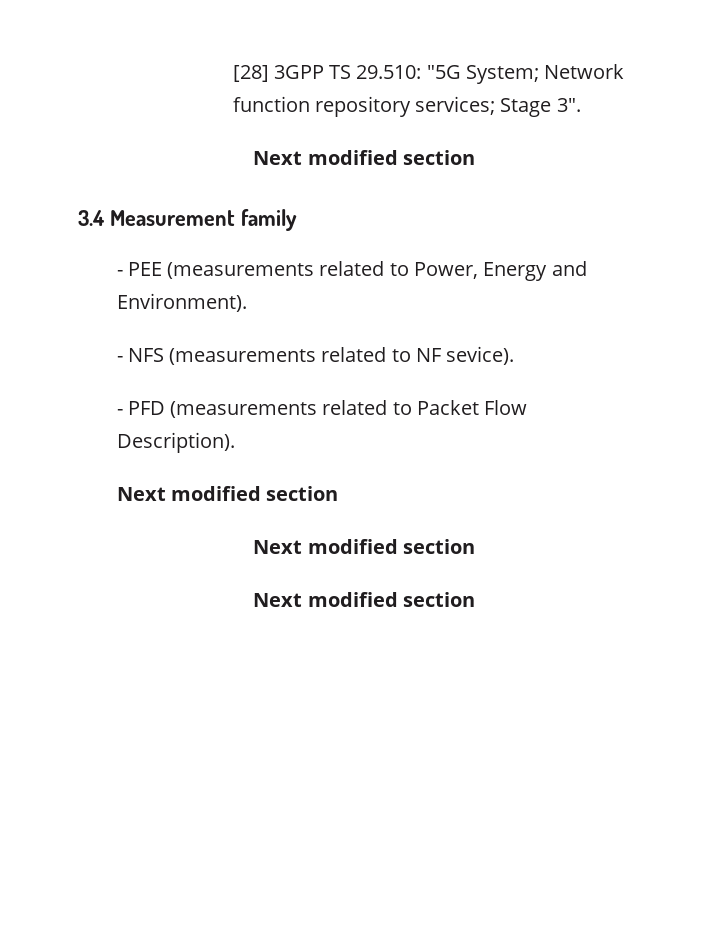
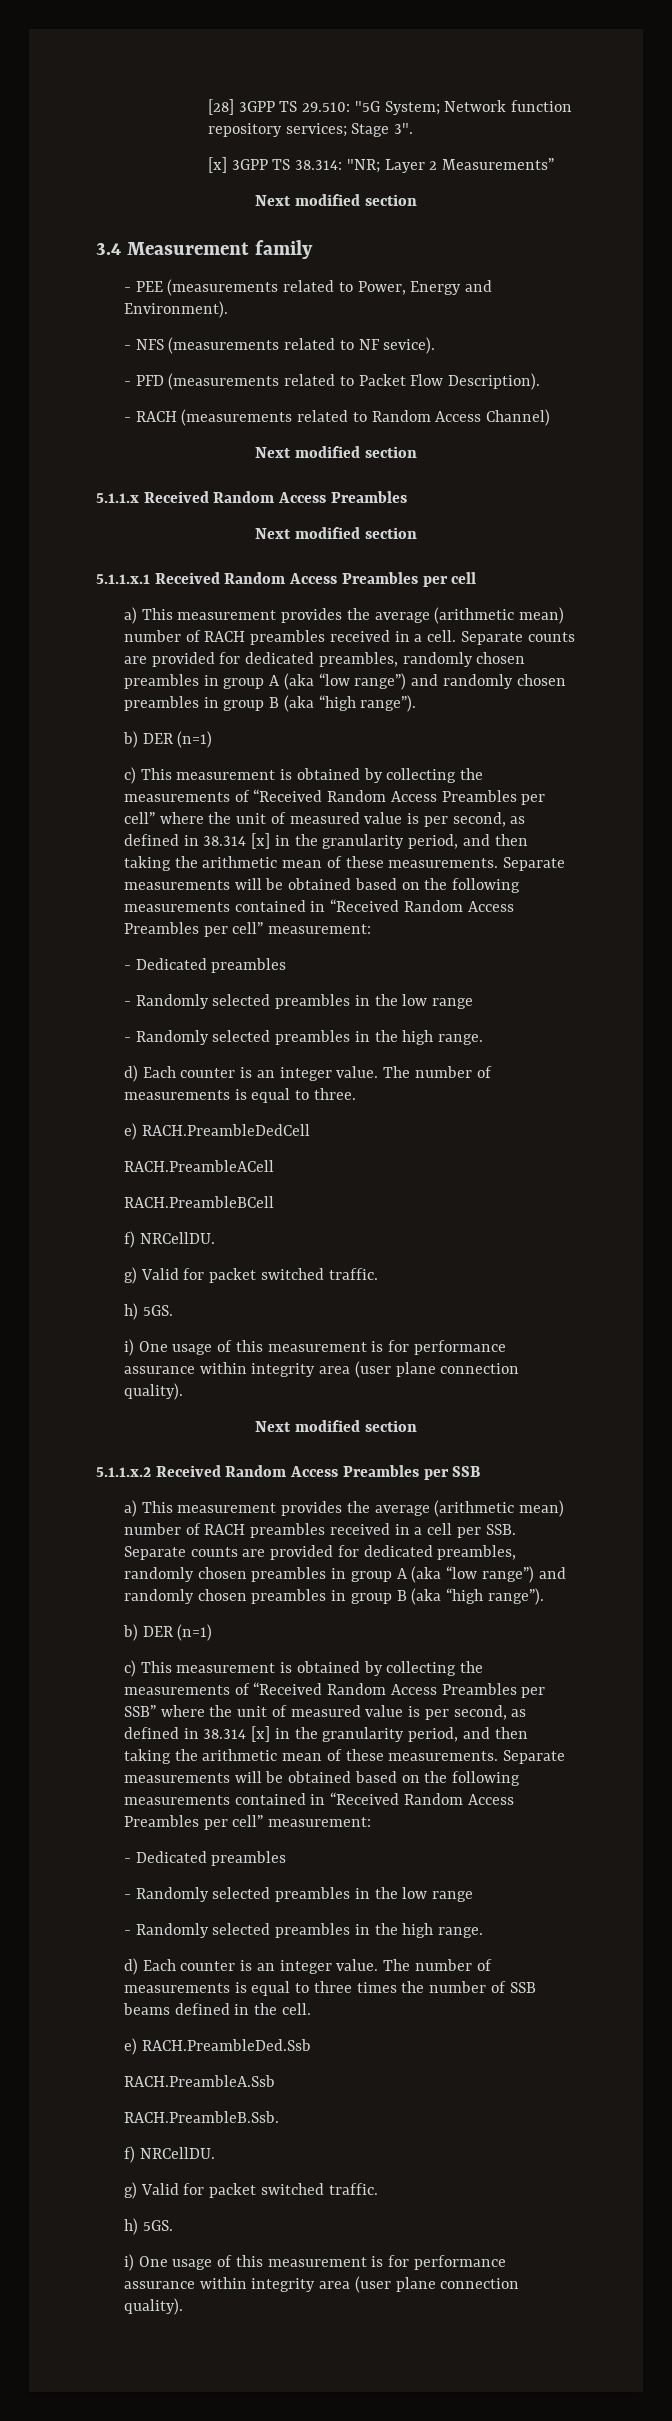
(581, 105) none -> [207,157,555,173] // [x] 3GPP TS 38.314: "NR; Layer 2 Measurements”
[116,486,339,501] [253,539,475,554] [253,592,475,607] Next modified section // Next modified section // Next modified section -> [123,409,551,426] [255,446,417,458] [96,491,407,503] [255,527,417,539] [96,572,477,587] [123,607,565,624] [123,630,575,645] [123,652,526,667] [123,673,566,690] [123,695,417,712] [122,731,213,748] [123,767,484,784] [123,789,546,805] [123,812,526,827] [123,833,528,849] [123,856,566,871] [123,878,521,893] [123,899,514,912] [123,922,372,937] [123,958,287,973] [123,994,474,1009] [123,1030,484,1045] [123,1065,492,1082] [123,1088,356,1103] [123,1123,310,1140] [123,1160,274,1172] [123,1196,274,1208] [123,1231,215,1248] [123,1267,378,1284] [123,1303,173,1320] [123,1339,506,1356] [123,1361,520,1378] [123,1383,183,1400] [255,1420,417,1432] [96,1465,481,1480] [123,1500,565,1517] [123,1523,516,1538] [123,1545,517,1560] [123,1566,566,1583] [123,1588,544,1605] [122,1624,213,1641] [123,1660,484,1677] [123,1682,546,1698] [123,1705,527,1720] [123,1726,528,1742] [123,1749,566,1764] [123,1771,521,1786] [123,1792,514,1805] [123,1815,372,1830] [123,1851,287,1866] [123,1887,474,1902] [123,1923,484,1938] [123,1958,492,1975] [123,1981,536,1996] [122,2003,311,2015] [123,2038,311,2055] [123,2075,275,2087] [123,2111,279,2123] [123,2146,215,2163] [123,2182,378,2199] [123,2218,173,2235] [123,2254,506,2271] [123,2276,520,2293] [123,2298,183,2315] - RACH (measurements related to Random Access Channel) // Next modified section // 5.1.1.x Received Random Access Preambles // Next modified section // 5.1.1.x.1 Received Random Access Preambles per cell // a) This measurement provides the average (arithmetic mean) number of RACH preambles received in a cell. Separate counts are provided for dedicated preambles, randomly chosen preambles in group A (aka “low range”) and randomly chosen preambles in group B (aka “high range”). // b) DER (n=1) // c) This measurement is obtained by collecting the measurements of “Received Random Access Preambles per cell” where the unit of measured value is per second, as defined in 38.314 [x] in the granularity period, and then taking the arithmetic mean of these measurements. Separate measurements will be obtained based on the following measurements contained in “Received Random Access Preambles per cell” measurement: // - Dedicated preambles // - Randomly selected preambles in the low range // - Randomly selected preambles in the high range. // d) Each counter is an integer value. The number of measurements is equal to three. // e) RACH.PreambleDedCell // RACH.PreambleACell // RACH.PreambleBCell // f) NRCellDU. // g) Valid for packet switched traffic. // h) 5GS. // i) One usage of this measurement is for performance assurance within integrity area (user plane connection quality). // Next modified section // 5.1.1.x.2 Received Random Access Preambles per SSB // a) This measurement provides the average (arithmetic mean) number of RACH preambles received in a cell per SSB. Separate counts are provided for dedicated preambles, randomly chosen preambles in group A (aka “low range”) and randomly chosen preambles in group B (aka “high range”). // b) DER (n=1) // c) This measurement is obtained by collecting the measurements of “Received Random Access Preambles per SSB” where the unit of measured value is per second, as defined in 38.314 [x] in the granularity period, and then taking the arithmetic mean of these measurements. Separate measurements will be obtained based on the following measurements contained in “Received Random Access Preambles per cell” measurement: // - Dedicated preambles // - Randomly selected preambles in the low range // - Randomly selected preambles in the high range. // d) Each counter is an integer value. The number of measurements is equal to three times the number of SSB beams defined in the cell. // e) RACH.PreambleDed.Ssb // RACH.PreambleA.Ssb // RACH.PreambleB.Ssb. // f) NRCellDU. // g) Valid for packet switched traffic. // h) 5GS. // i) One usage of this measurement is for performance assurance within integrity area (user plane connection quality).

